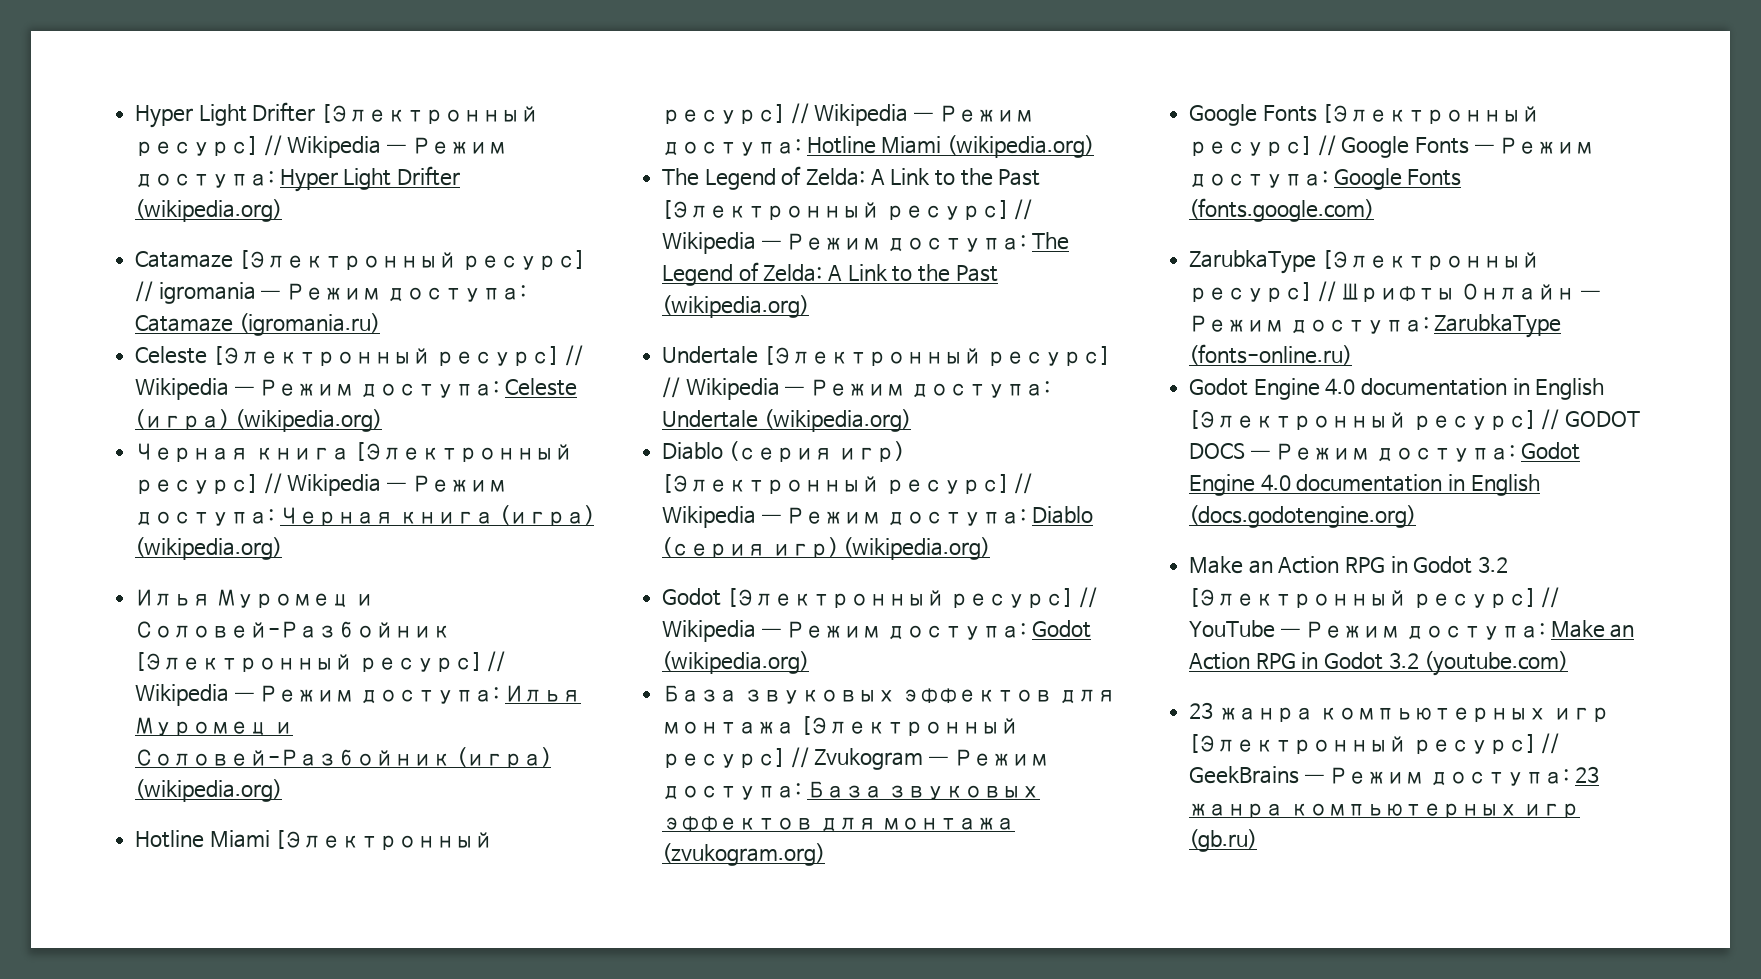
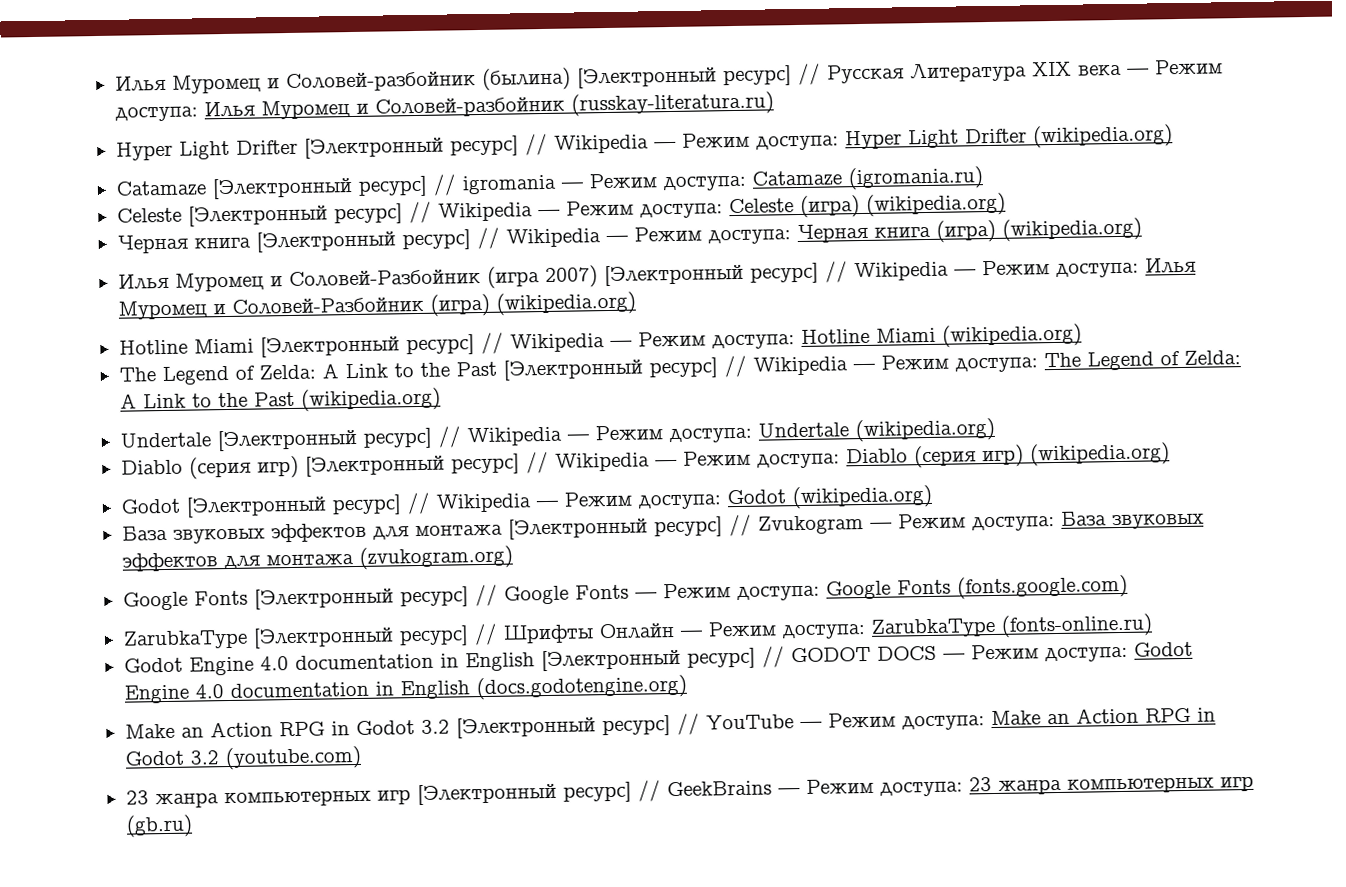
(135, 116) none -> [114,59,1223,94] [114,91,774,122] Илья Муромец и Соловей-разбойник (былина) [Электронный ресурс] // Русская Литература XIX века — Режим доступа: Илья Муромец и Соловей-разбойник (russkay-literatura.ru) //
(452, 629) none -> [486,265,598,289] (игра 2007)

